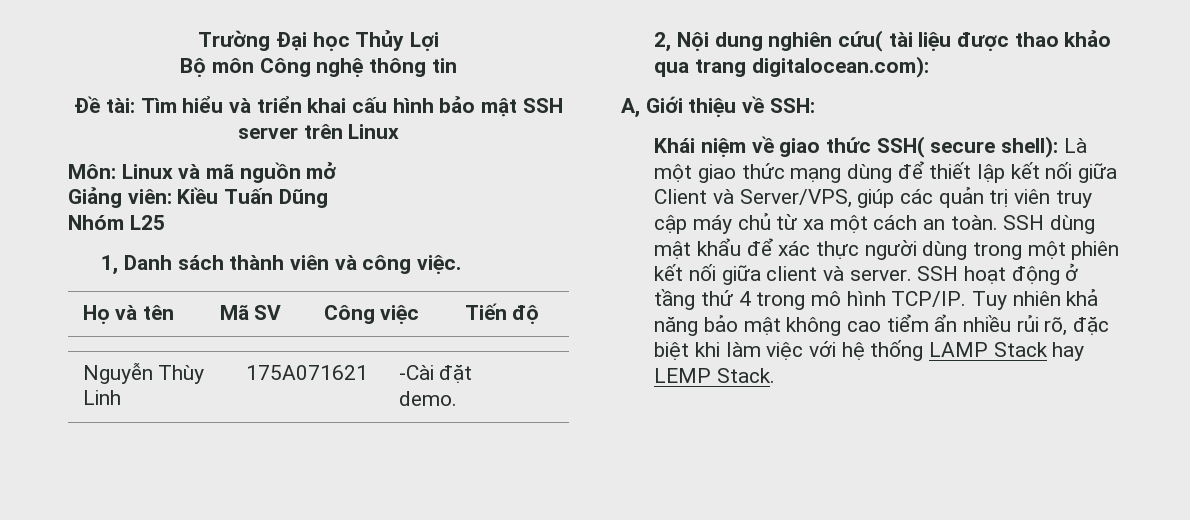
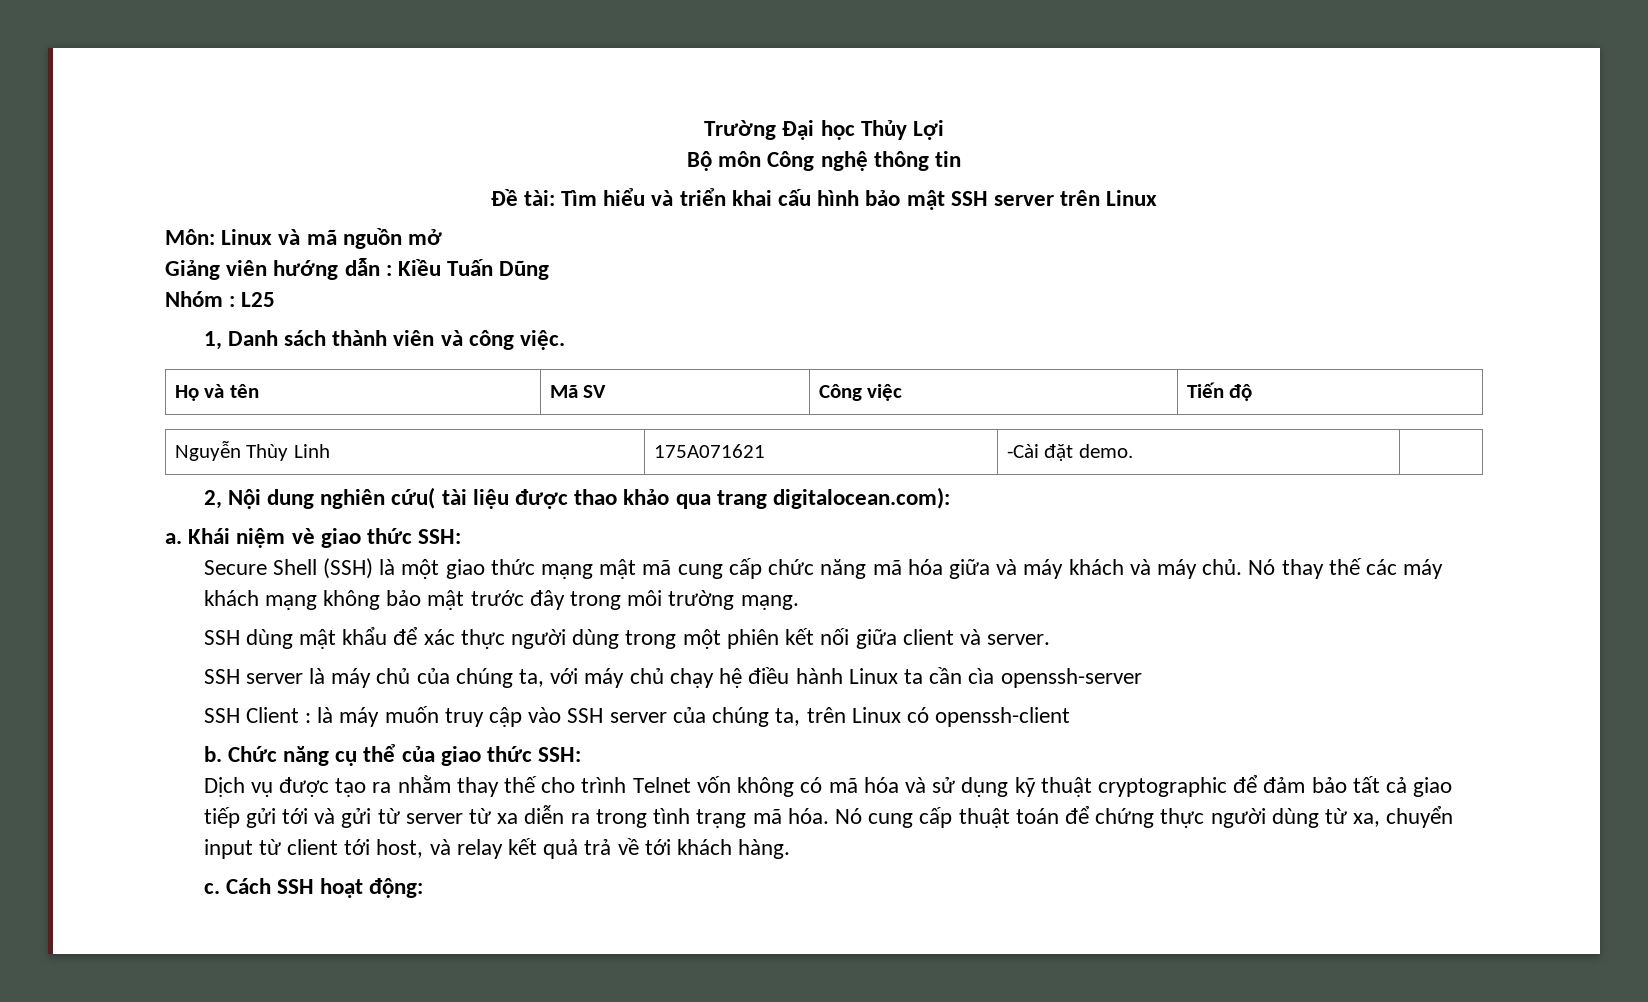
[127,189,172,204] viên: -> [226,258,392,280] viên hướng dẫn :
(124, 222) none -> [229,296,236,307] :
[621,96,815,118] [654,136,1087,158] [654,161,1117,183] [654,187,1092,208] [654,213,998,234] A, Giới thiệu về SSH: // Khái niệm về giao thức SSH( secure shell): Là một giao thức mạng dùng để thiết lập kết nối giữa Client và Server/VPS, giúp các quản trị viên truy cập máy chủ từ xa một cách an toàn. -> [165,528,462,548] [203,558,1444,579] [203,590,799,610] a. Khái niệm vè giao thức SSH: // Secure Shell (SSH) là một giao thức mạng mật mã cung cấp chức năng mã hóa giữa và máy khách và máy chủ. Nó thay thế các máy khách mạng không bảo mật trước đây trong môi trường mạng. //
[917,263,1079,285] [654,289,1099,310] [654,314,1109,336] [654,340,1085,361] [654,368,775,383] SSH hoạt động ở tầng thứ 4 trong mô hình TCP/IP. Tuy nhiên khả năng bảo mật không cao tiểm ẩn nhiều rủi rõ, đặc biệt khi làm việc với hệ thống LAMP Stack hay LEMP Stack. -> [203,667,1142,688] [203,706,1071,727] [203,744,582,766] [203,775,1453,797] [203,805,1454,828] [203,838,791,859] [203,878,424,898] // SSH server là máy chủ của chúng ta, với máy chủ chạy hệ điều hành Linux ta cần cìa openssh-server // SSH Client : là máy muốn truy cập vào SSH server của chúng ta, trên Linux có openssh-client // b. Chức năng cụ thể của giao thức SSH: // Dịch vụ được tạo ra nhằm thay thế cho trình Telnet vốn không có mã hóa và sử dụng kỹ thuật cryptographic để đảm bảo tất cả giao tiếp gửi tới và gửi từ server từ xa diễn ra trong tình trạng mã hóa. Nó cung cấp thuật toán để chứng thực người dùng từ xa, chuyển input từ client tới host, và relay kết quả trả về tới khách hàng. // c. Cách SSH hoạt động:

